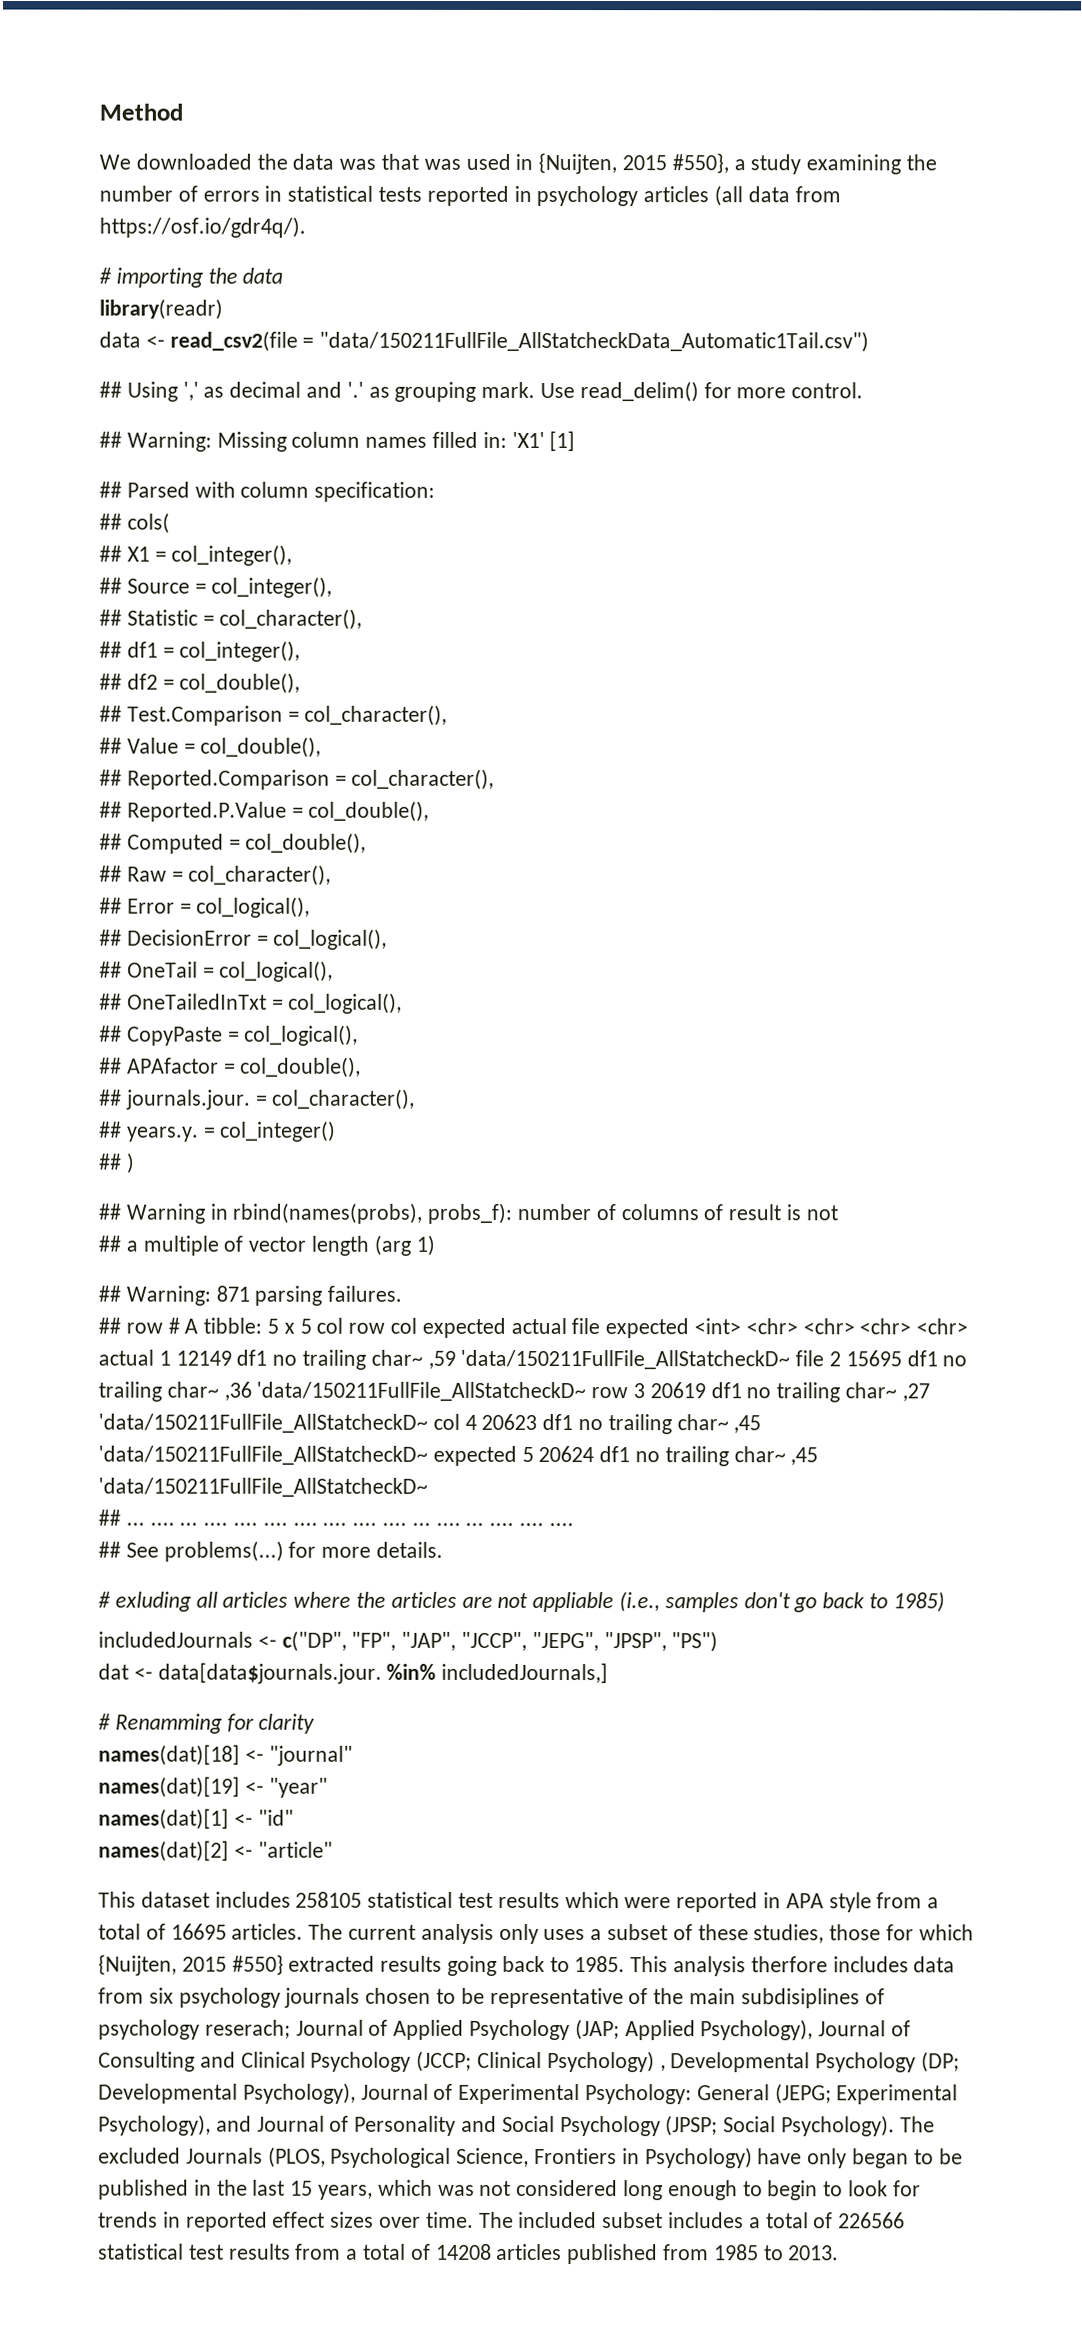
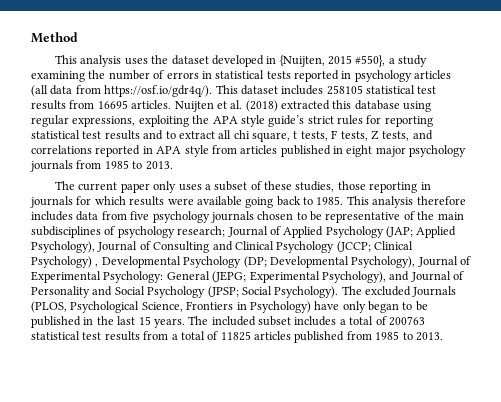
[99,153,511,170] We downloaded the data was that was used -> [55,55,264,67] This analysis uses the dataset developed
[99,267,284,288] [99,298,223,320] [99,330,870,353] [99,381,864,403] [99,431,576,452] [99,481,436,502] [99,512,170,534] [99,544,293,566] [99,576,333,598] [99,608,363,630] [99,640,301,662] [99,672,301,694] [99,704,448,726] [99,736,322,758] [99,768,495,790] [99,800,430,822] [99,832,367,854] [99,864,332,886] [99,896,311,918] [99,928,388,950] [99,960,334,982] [99,992,403,1014] [99,1024,359,1046] [99,1056,362,1078] [99,1088,416,1110] [99,1120,337,1142] [98,1152,135,1174] [98,1202,838,1224] [98,1234,435,1256] [98,1285,403,1306] [98,1317,969,1339] [98,1349,968,1370] [98,1381,930,1403] [98,1413,762,1435] [98,1445,819,1467] [98,1477,428,1497] [98,1509,574,1527] [98,1540,444,1562] [98,1591,945,1613] [98,1630,719,1653] [98,1662,609,1684] [98,1713,316,1734] [98,1744,353,1766] [98,1776,328,1798] [98,1808,294,1830] [98,1840,333,1862] // # importing the data // library(readr) // data <- read_csv2(file = "data/150211FullFile_AllStatcheckData_Automatic1Tail.csv") // ## Using ',' as decimal and '.' as grouping mark. Use read_delim() for more control. // ## Warning: Missing column names filled in: 'X1' [1] // ## Parsed with column specification: // ## cols( // ## X1 = col_integer(), // ## Source = col_integer(), // ## Statistic = col_character(), // ## df1 = col_integer(), // ## df2 = col_double(), // ## Test.Comparison = col_character(), // ## Value = col_double(), // ## Reported.Comparison = col_character(), // ## Reported.P.Value = col_double(), // ## Computed = col_double(), // ## Raw = col_character(), // ## Error = col_logical(), // ## DecisionError = col_logical(), // ## OneTail = col_logical(), // ## OneTailedInTxt = col_logical(), // ## CopyPaste = col_logical(), // ## APAfactor = col_double(), // ## journals.jour. = col_character(), // ## years.y. = col_integer() // ## ) // ## Warning in rbind(names(probs), probs_f): number of columns of result is not // ## a multiple of vector length (arg 1) // ## Warning: 871 parsing failures. // ## row # A tibble: 5 x 5 col row col expected actual file expected <int> <chr> <chr> <chr> <chr> actual 1 12149 df1 no trailing char~ ,59 'data/150211FullFile_AllStatcheckD~ file 2 15695 df1 no trailing char~ ,36 'data/150211FullFile_AllStatcheckD~ row 3 20619 df1 no trailing char~ ,27 'data/150211FullFile_AllStatcheckD~ col 4 20623 df1 no trailing char~ ,45 'data/150211FullFile_AllStatcheckD~ expected 5 20624 df1 no trailing char~ ,45 'data/150211FullFile_AllStatcheckD~ // ## ... .... ... .... .... .... .... .... .... .... ... .... ... .... .... .... // ## See problems(...) for more details. // # exluding all articles where the articles are not appliable (i.e., samples don't go back to 1985) // includedJournals <- c("DP", "FP", "JAP", "JCCP", "JEPG", "JPSP", "PS") // dat <- data[data$journals.jour. %in% includedJournals,] // # Renamming for clarity // names(dat)[18] <- "journal" // names(dat)[19] <- "year" // names(dat)[1] <- "id" // names(dat)[2] <- "article" // -> (213, 91) none
[564,1892,672,1909] which were -> [69,100,432,112] [31,115,433,127] [31,130,433,142] [31,145,92,154] from 16695 articles. Nuijten et al. (2018) extracted this database using regular expressions, exploiting the APA style guide’s strict rules for reporting statistical test results and to extract all chi square, t tests, F tests, Z tests, and correlations
[927,1897,940,1909] [98,1923,304,1940] a total of 16695 articles. -> [240,145,467,157] [30,160,173,172] articles published in eight major psychology journals from 1985 to 2013. //
[420,1923,494,1944] analysis -> [120,183,150,193] paper
[886,1924,974,1941] [98,1954,443,1976] for which {Nuijten, 2015 #550} extracted results -> [369,182,431,193] [30,196,242,208] reporting in journals for which results were available
[750,1956,828,1973] therfore -> [416,196,466,205] therefore
[148,1987,174,2004] six -> [130,211,150,220] five
[740,1988,860,2009] subdisiplines -> [31,226,101,238] subdisciplines
[204,2019,291,2039] reserach; -> [177,226,226,237] research;
[318,2179,921,2201] [98,2211,474,2232] years, which was not considered long enough to begin to look for trends in reported effect sizes over time. -> [153,318,185,328] years.
[838,2212,906,2229] 226566 -> [388,316,425,326] 200763
[435,2243,492,2260] 14208 -> [220,331,251,341] 11825

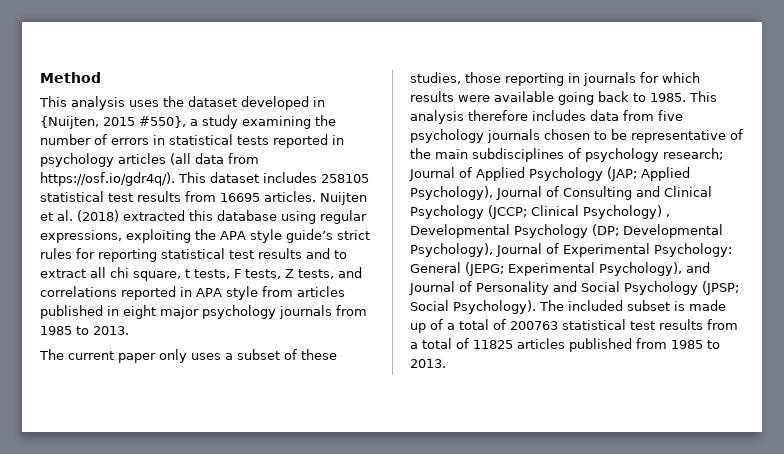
[365,286,457,297] [31,301,428,313] [31,316,337,328] excluded Journals (PLOS, Psychological Science, Frontiers in Psychology) have only began to be published in the last 15 years. The included subset includes -> [568,300,726,311] [410,319,443,333] included subset is made up of

